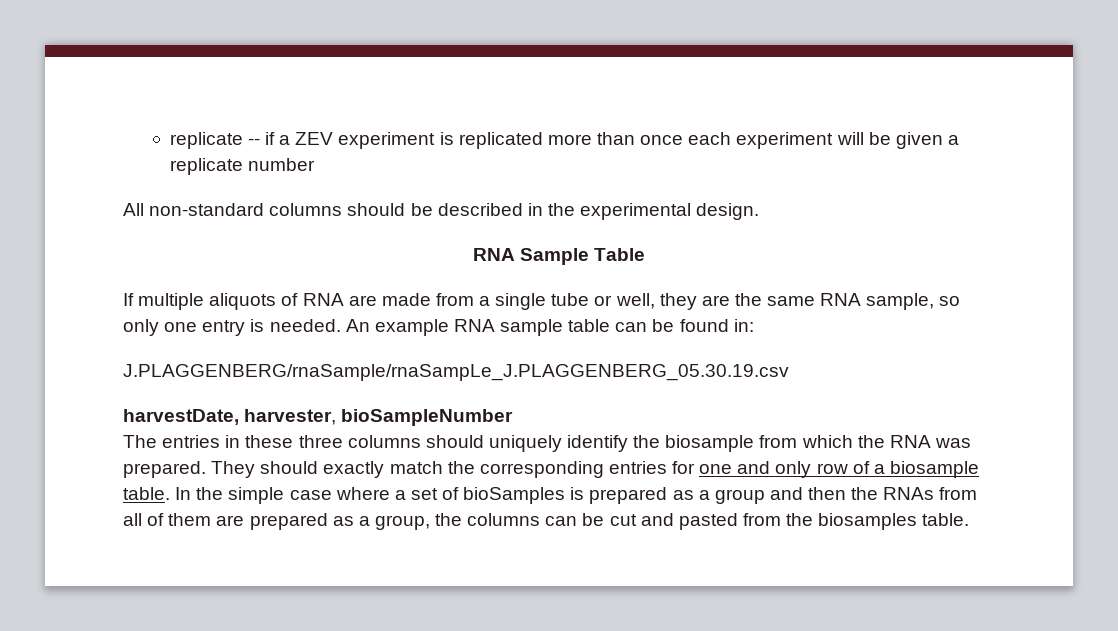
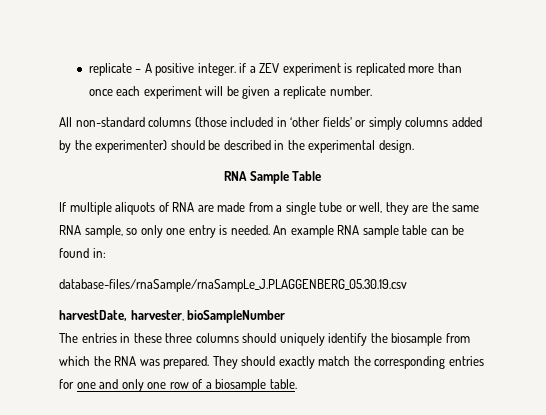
[169,132,260,149] replicate -- -> [88,63,236,76] replicate – A positive integer.
[247,158,315,171] number -> [329,86,372,96] number.
(343, 209) none -> [194,117,482,130] [59,140,168,153] (those included in ‘other fields’ or simply columns added by the experimenter)
[123,364,789,381] J.PLAGGENBERG/rnaSample/rnaSampLe_J.PLAGGENBERG_05.30.19.csv -> [59,279,407,292] database-files/rnaSample/rnaSampLe_J.PLAGGENBERG_05.30.19.csv
(812, 469) none -> [147,382,167,389] one
[175,487,978,504] [123,513,970,530] In the simple case where a set of bioSamples is prepared as a group and then the RNAs from all of them are prepared as a group, the columns can be cut and pasted from the biosamples table. -> (297, 384) none

